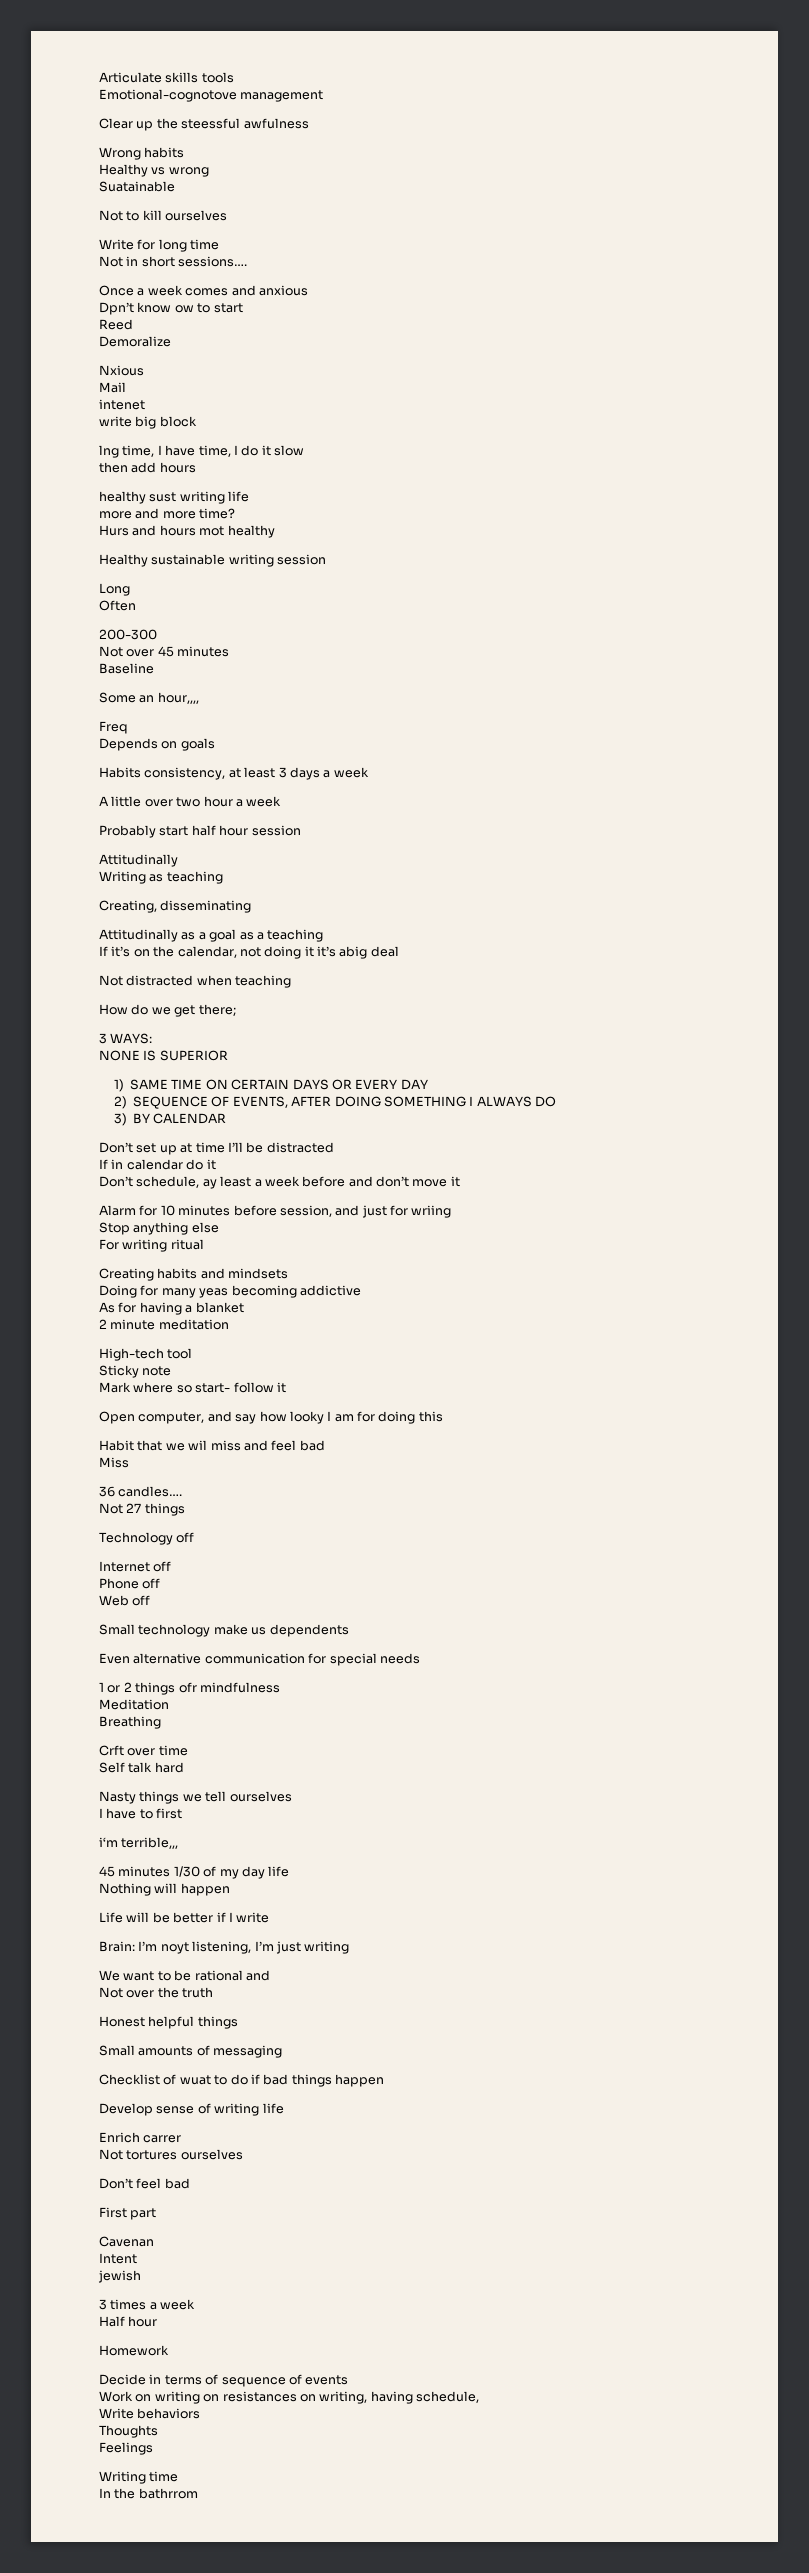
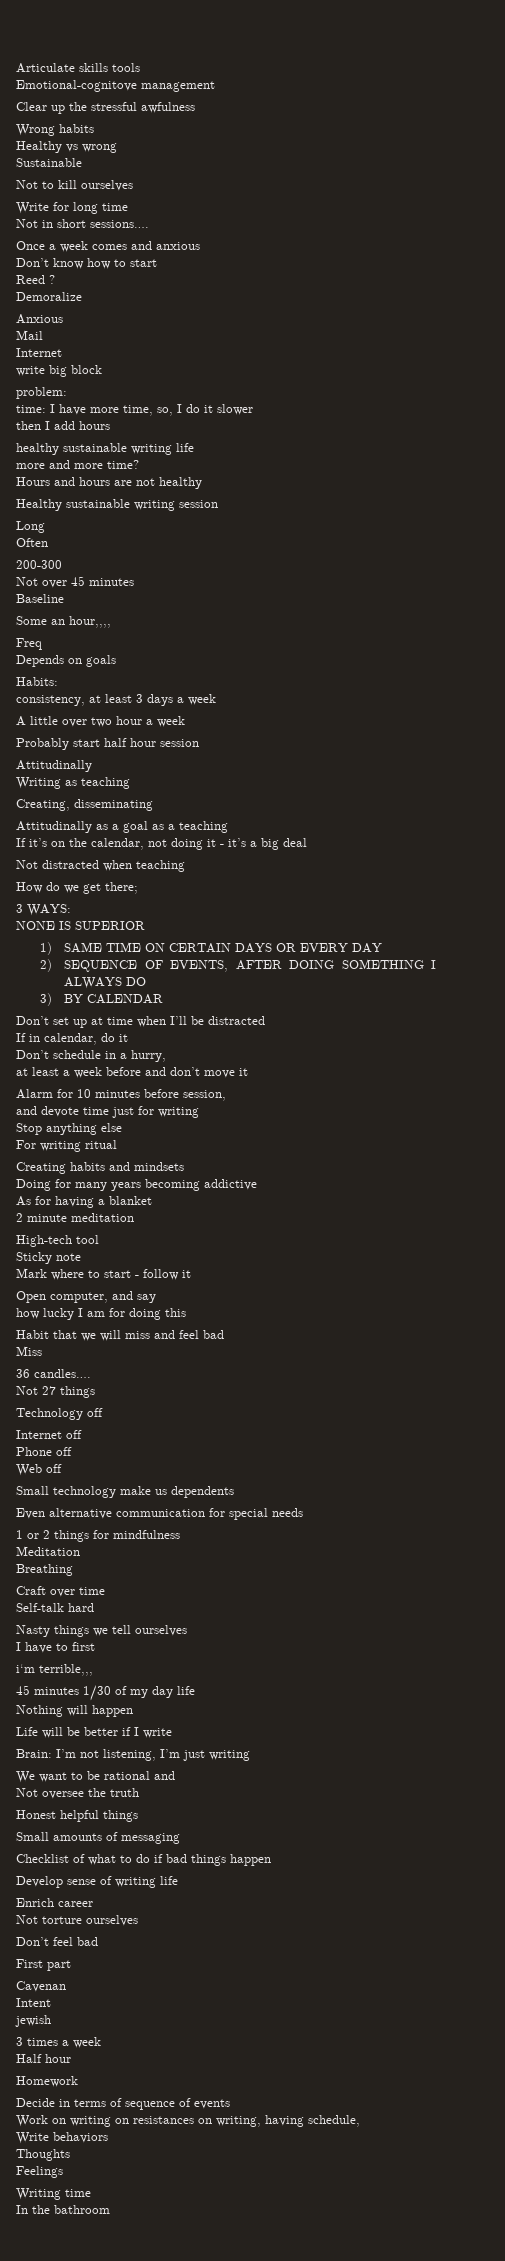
[99,89,237,102] Emotional-cognotove -> [16,80,137,92] Emotional-cognitove
[181,118,241,129] steessful -> [91,102,137,111] stressful
[99,181,175,192] Suatainable -> [16,158,82,167] Sustainable
[99,302,194,315] Dpn’t know ow -> [16,258,111,269] Don’t know how
(133, 324) none -> [49,275,55,284] ?
[99,365,144,376] Nxious -> [16,314,63,324] Anxious
[99,399,145,410] intenet -> [16,348,62,357] Internet
[99,445,231,458] lng time, I have time, -> [16,387,67,399] [16,404,173,416] problem: // time: I have more time, so,
[274,445,304,456] slow -> [217,404,253,415] slower
(128, 467) none -> [45,421,50,430] I
[149,492,177,502] sust -> [63,443,127,452] sustainable
[99,525,129,536] Hurs -> [16,477,50,486] Hours
[199,526,225,536] mot -> [114,478,155,486] are not
[99,767,141,778] Habits -> [16,677,58,686] Habits: //
[317,946,368,959] it’s abig -> [220,838,279,850] - it’s a big
(225, 1147) none -> [137,1016,166,1027] when
[126,1159,183,1170] calendar -> [44,1033,97,1045] calendar,
[136,1176,217,1189] schedule, ay -> [53,1050,166,1062] [16,1068,28,1076] schedule in a hurry, // at
[335,1205,360,1216] and -> [16,1106,109,1117] // and devote time
[411,1205,452,1218] wriing -> [158,1107,199,1118] writing
[199,1288,229,1298] yeas -> [111,1182,141,1191] years
[176,1383,231,1393] so start- -> [88,1270,139,1278] to start -
[259,1411,324,1424] how looky -> [16,1308,74,1320] // how lucky
[188,1440,208,1450] wil -> [100,1330,121,1341] will
[178,1682,197,1693] ofr -> [93,1530,109,1539] for
[99,1745,124,1756] Crft -> [16,1586,46,1595] Craft
[99,1762,153,1773] Self talk -> [16,1603,64,1612] Self-talk
[160,1942,189,1954] noyt -> [80,1750,99,1758] not
[126,1990,155,1998] over -> [42,1791,84,1799] oversee
[179,2075,211,2085] wuat -> [88,1854,116,1865] what
[143,2135,182,2143] [99,2149,178,2160] carrer // Not tortures -> [58,1901,93,1907] [16,1915,82,1924] career // Not torture
[138,2488,198,2499] bathrrom -> [54,2205,110,2214] bathroom

